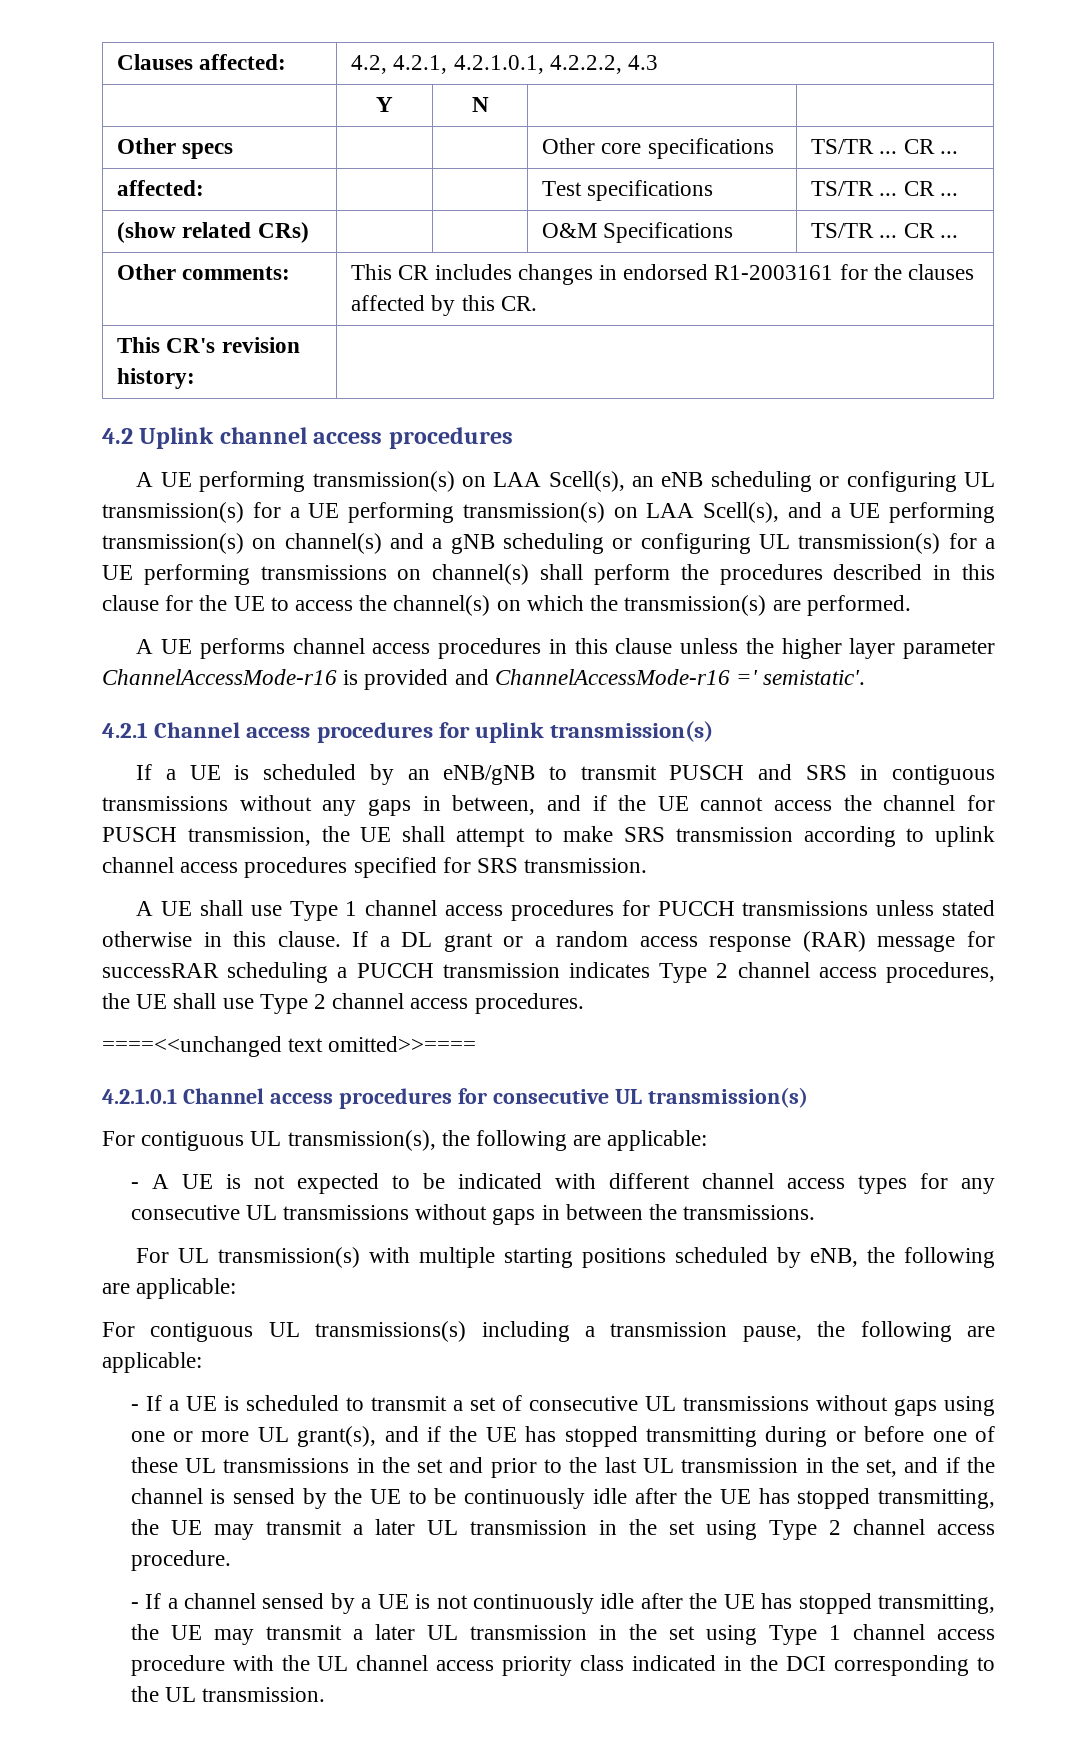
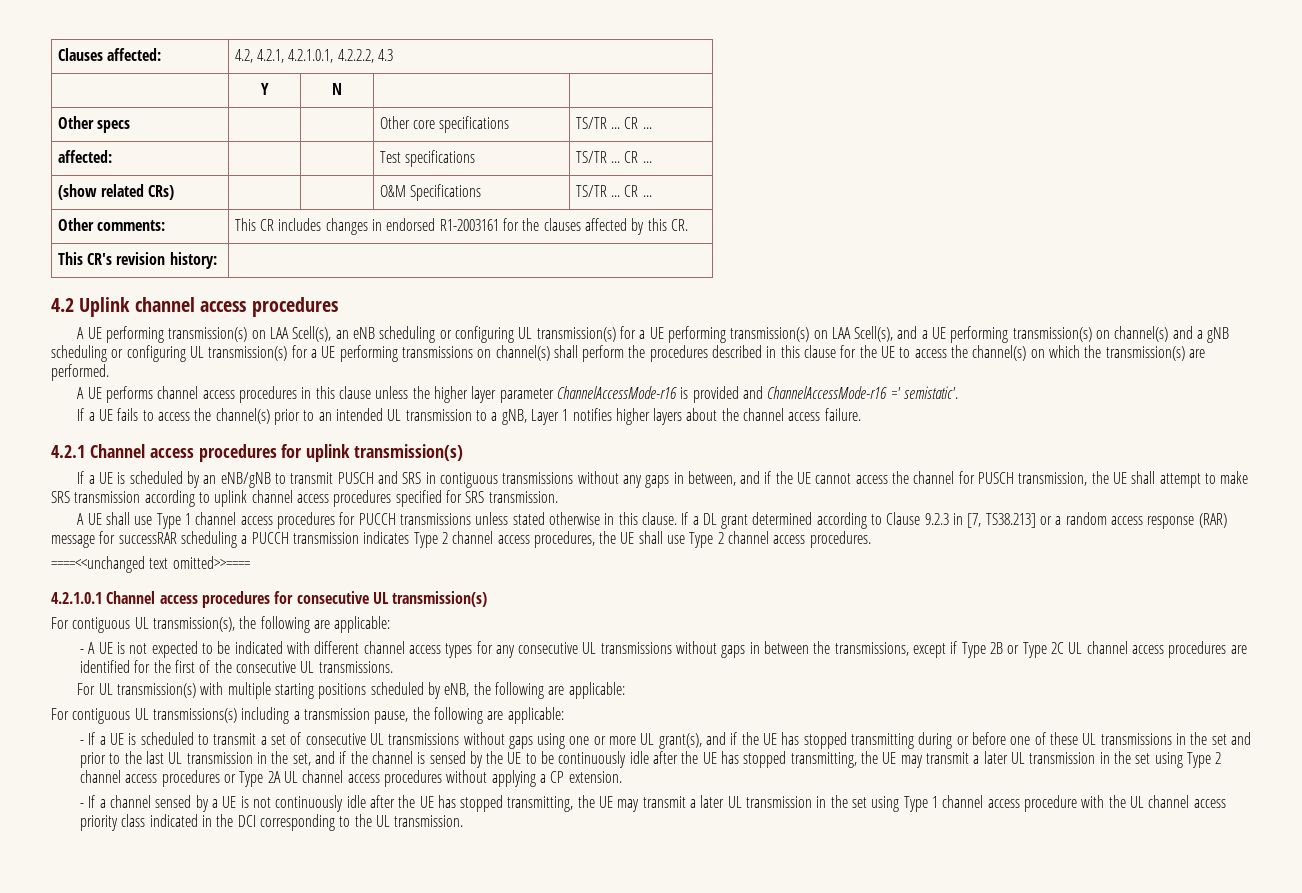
(866, 677) none -> [77,408,861,425] // If a UE fails to access the channel(s) prior to an intended UL transmission to a gNB, Layer 1 notifies higher layers about the channel access failure.
(493, 942) none -> [752,512,1036,529] determined according to Clause 9.2.3 in [7, TS38.213]
(678, 1212) none -> [834,641,1247,658] [80,660,315,673] transmissions, except if Type 2B or Type 2C UL channel access procedures are identified for the first of the consecutive UL
[130,1550,231,1571] procedure. -> [161,770,622,787] procedures or Type 2A UL channel access procedures without applying a CP extension.

